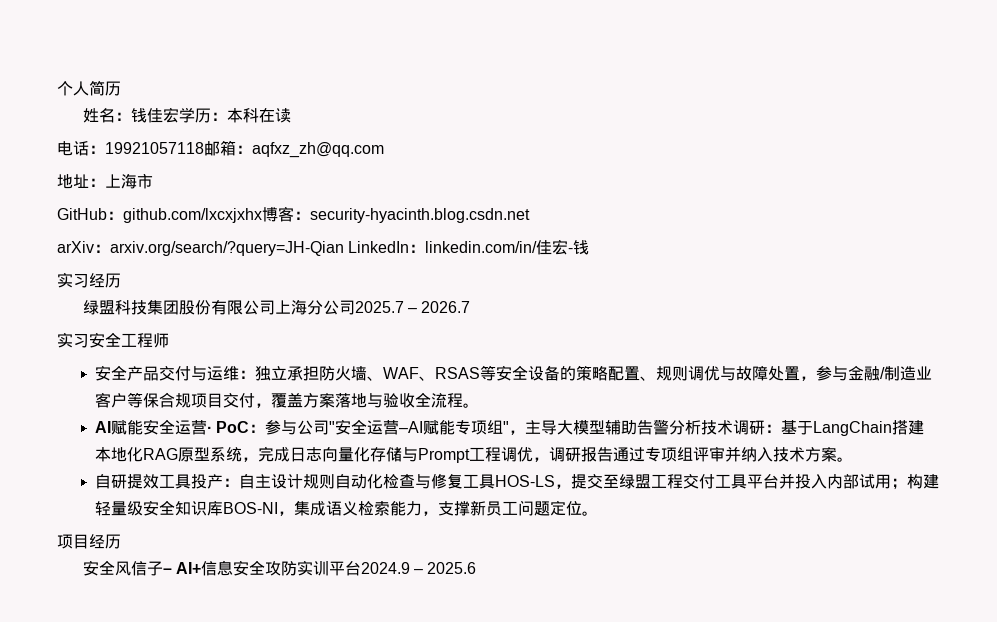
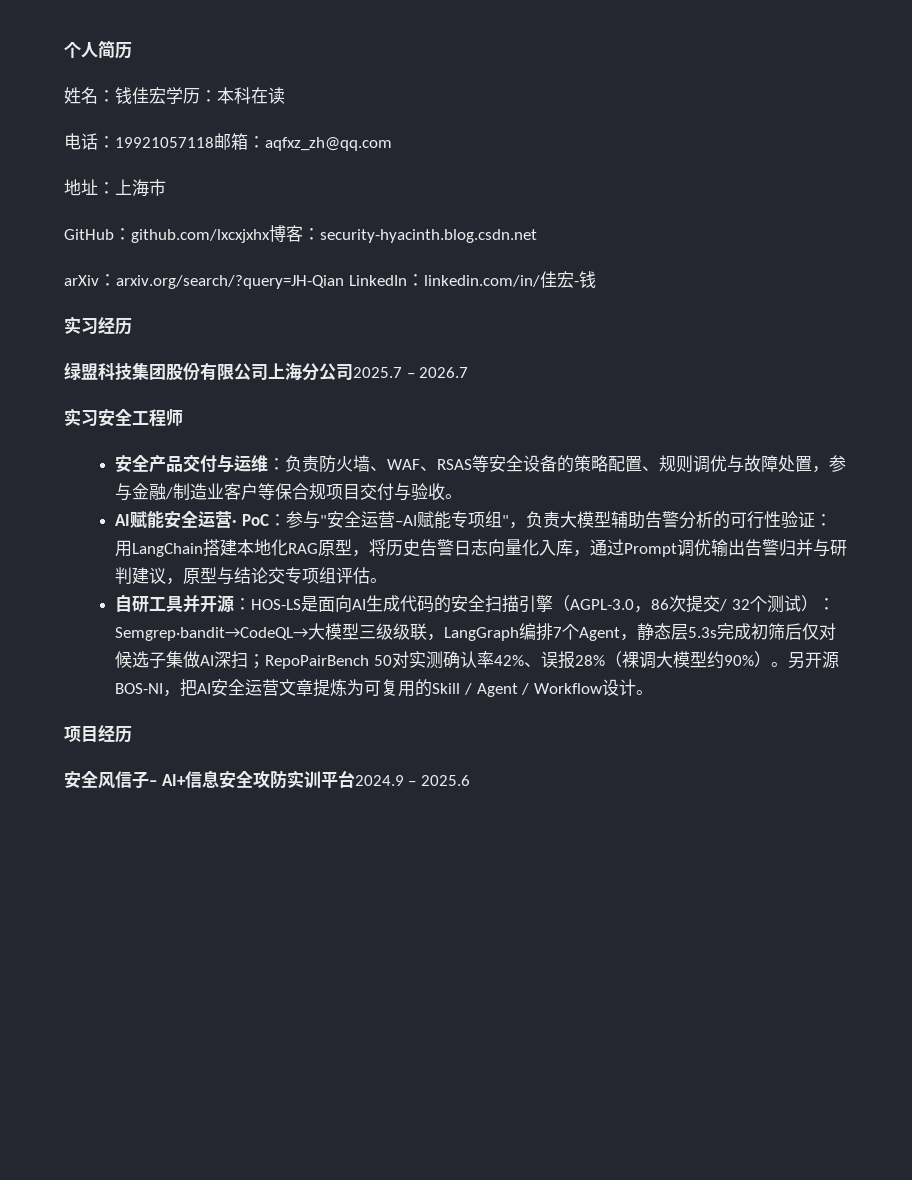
[254,366,319,381] 独立承担 -> [285,455,320,472] 负责
[254,392,463,408] ，覆盖方案落地与验收全流程 -> [394,483,446,501] 与验收
[297,420,330,435] 公司 -> (321, 520) none
[525,420,558,435] 主导 -> [526,511,561,528] 负责
[701,420,814,435] 技术调研：基于 -> [713,511,833,529] [115,540,133,557] 的可行性验证：用
[209,446,853,463] [94,473,939,490] [94,500,582,516] 系统，完成日志向量化存储与Prompt工程调优，调研报告通过专项组评审并纳入技术方案。 // 自研提效工具投产：自主设计规则自动化检查与修复工具HOS-LS，提交至绿盟工程交付工具平台并投入内部试用；构建轻量级安全知识库BOS-NI，集成语义检索能力，支撑新员工问题定位 -> [352,539,848,557] [115,567,388,585] [115,594,836,613] [115,623,837,641] [115,651,840,669] [115,679,636,697] ，将历史告警日志向量化入库，通过Prompt调优输出告警归并与研判建议，原型与结论交专项组评估。 // 自研工具并开源：HOS-LS是面向AI生成代码的安全扫描引擎（AGPL-3.0，86次提交/ 32个测试）：Semgrep·bandit→CodeQL→大模型三级级联，LangGraph编排7个Agent，静态层5.3s完成初筛后仅对候选子集做AI深扫；RepoPairBench 50对实测确认率42%、误报28%（裸调大模型约90%）。另开源BOS-NI，把AI安全运营文章提炼为可复用的Skill / Agent / Workflow设计

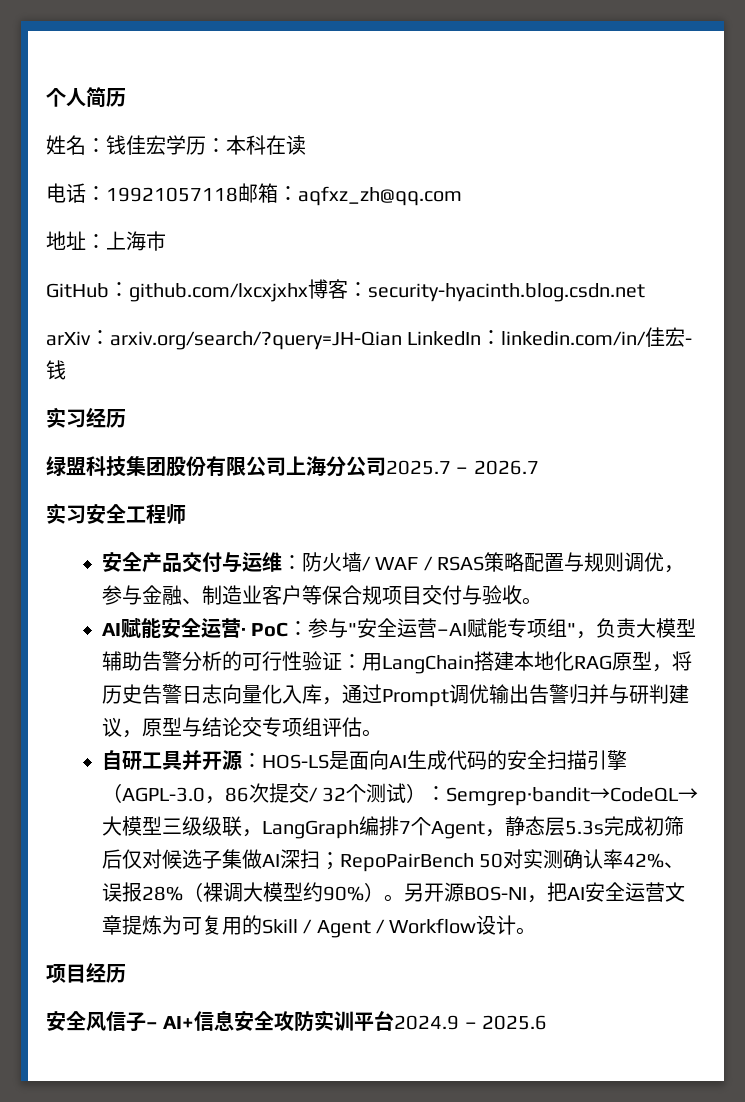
[285,455,575,473] 负责防火墙、WAF、RSAS等安全设备的 -> [301,552,484,572] 防火墙/ WAF / RSAS
[642,466,660,471] 、 -> [563,552,584,572] 与
[727,455,813,473] 与故障处置 -> (664, 562) none
[165,487,174,499] / -> [181,598,202,604] 、

